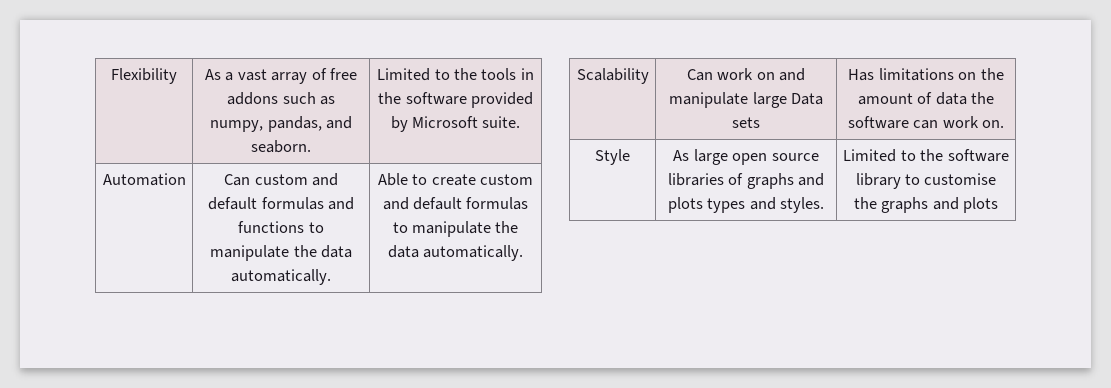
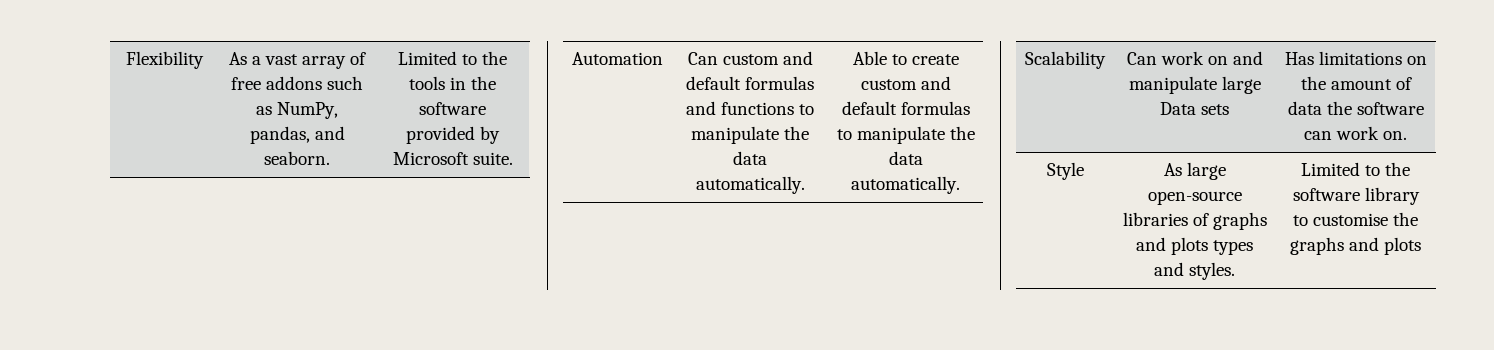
[210,120,264,132] numpy, -> [276,102,338,119] NumPy,
[732,153,819,165] open source -> [1147,191,1242,205] open-source

